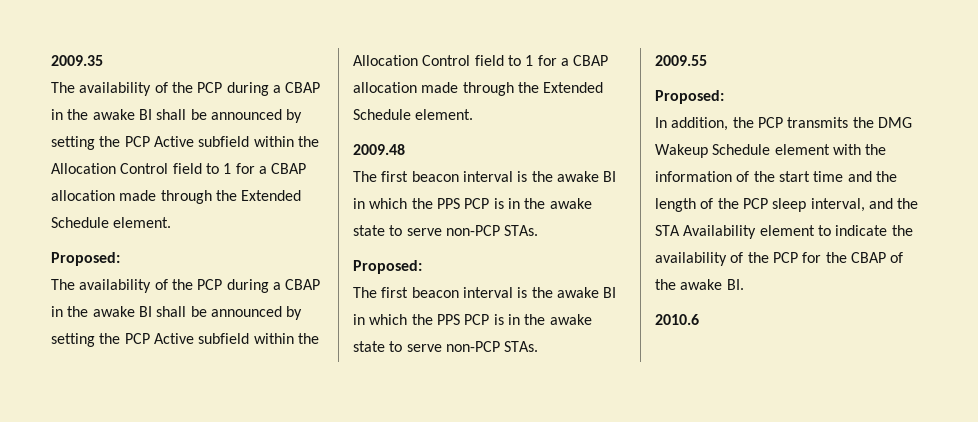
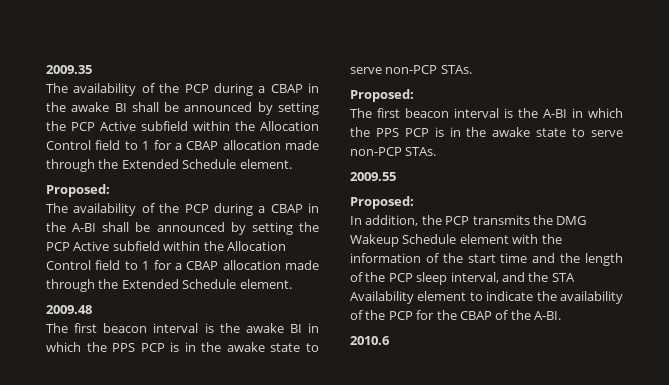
[92,306,152,317] awake BI -> [72,223,97,232] A-BI
[556,287,617,298] awake BI -> [543,109,567,118] A-BI
[680,279,744,290] awake BI. -> [534,311,561,320] A-BI.

